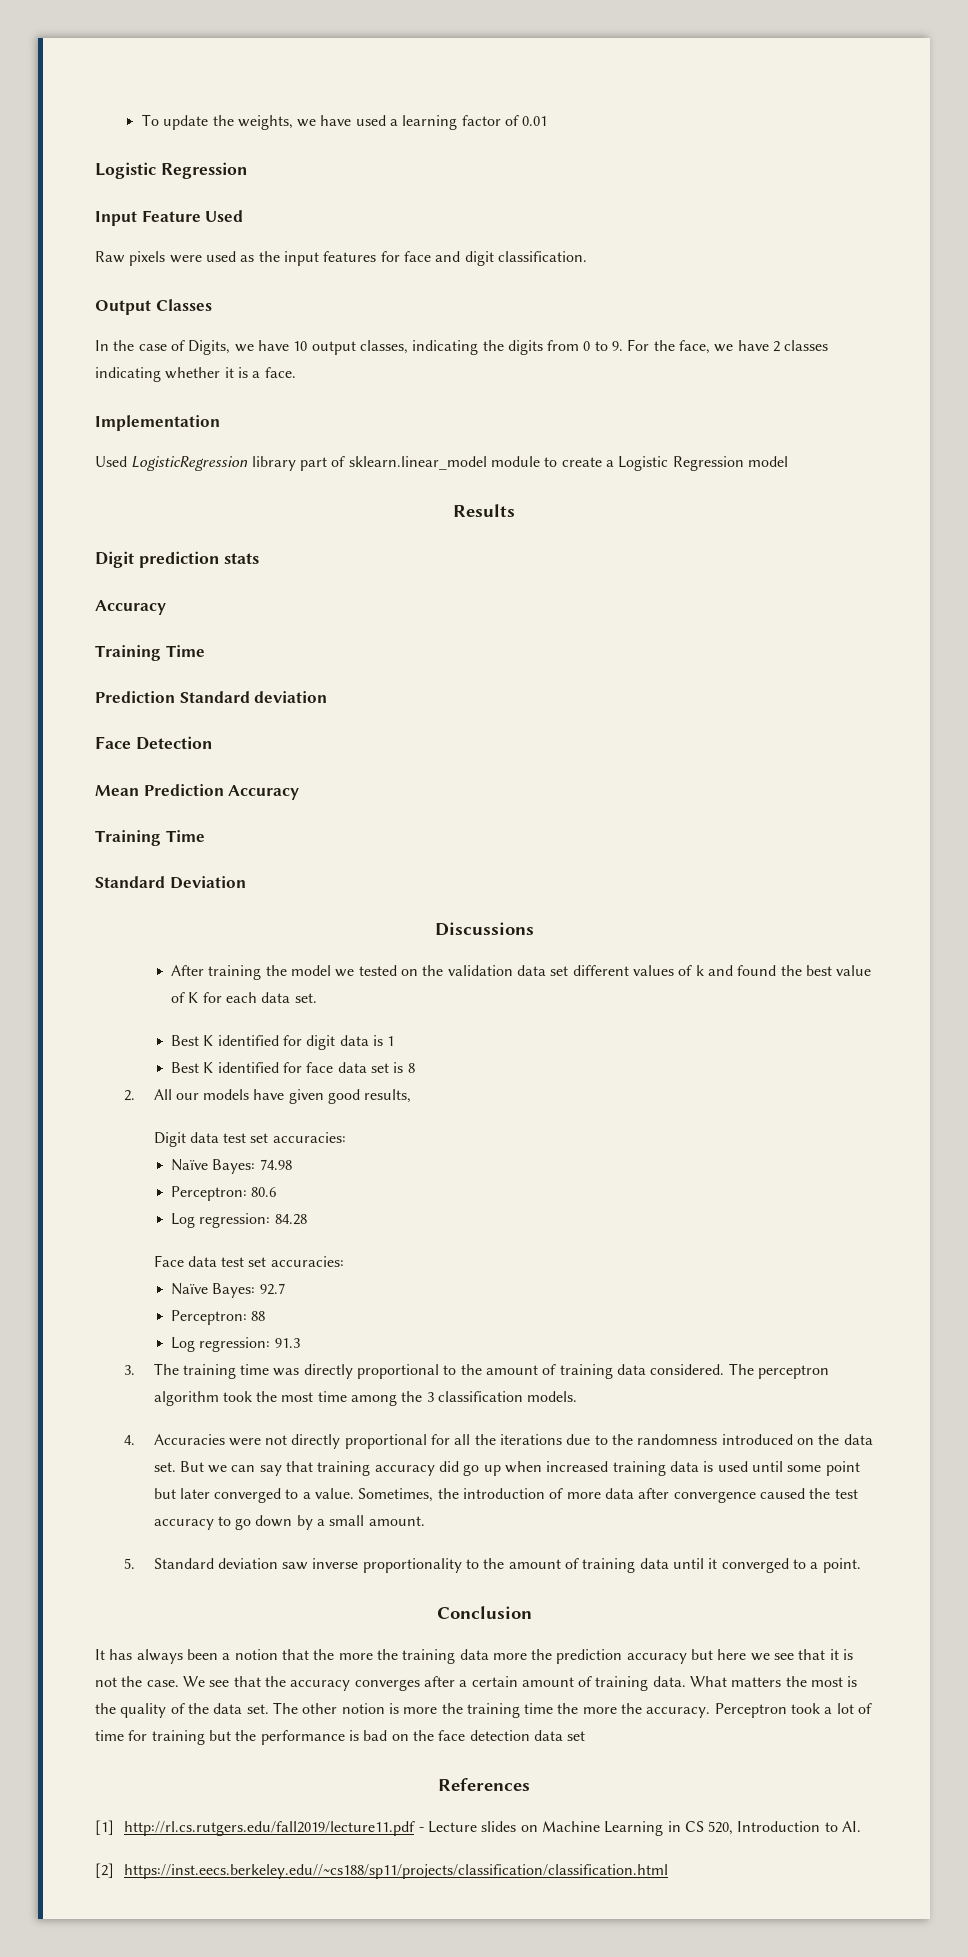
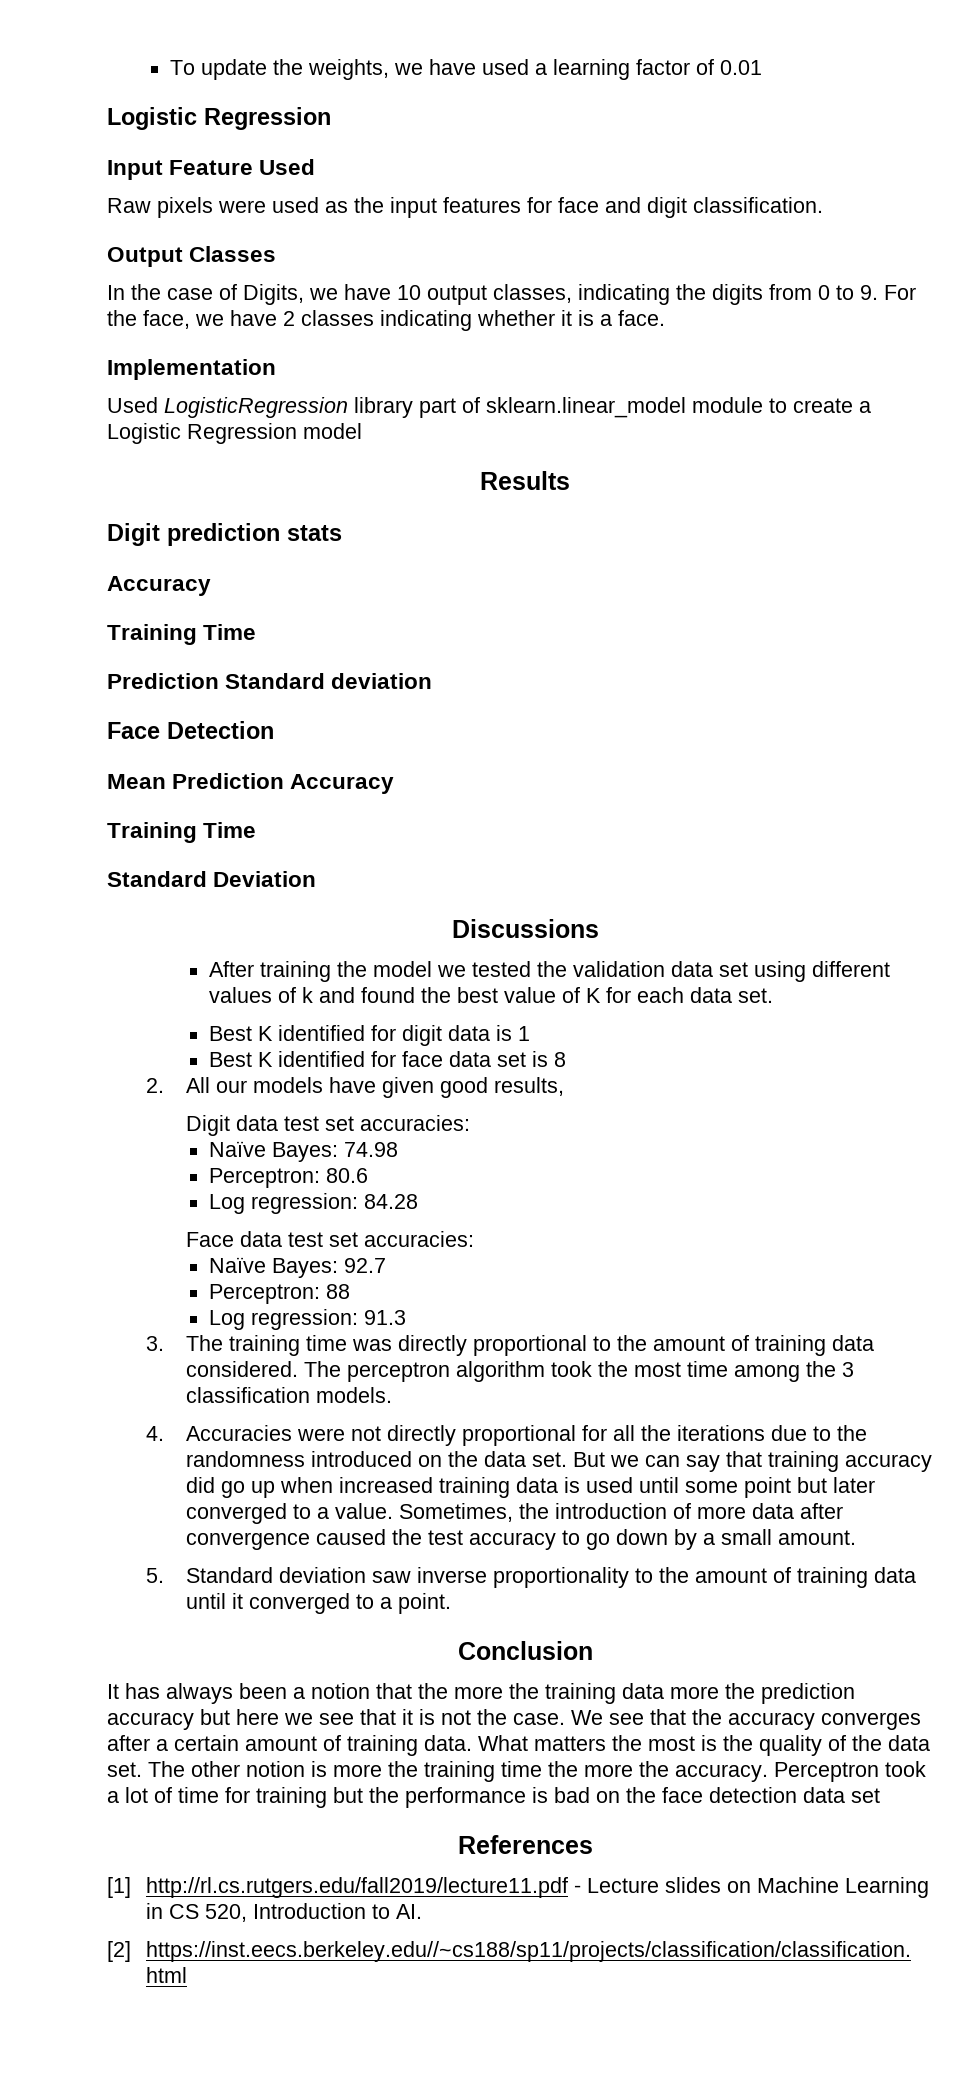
[401,969,419,976] on -> (532, 969) none
(569, 971) none -> [754,961,807,982] using

